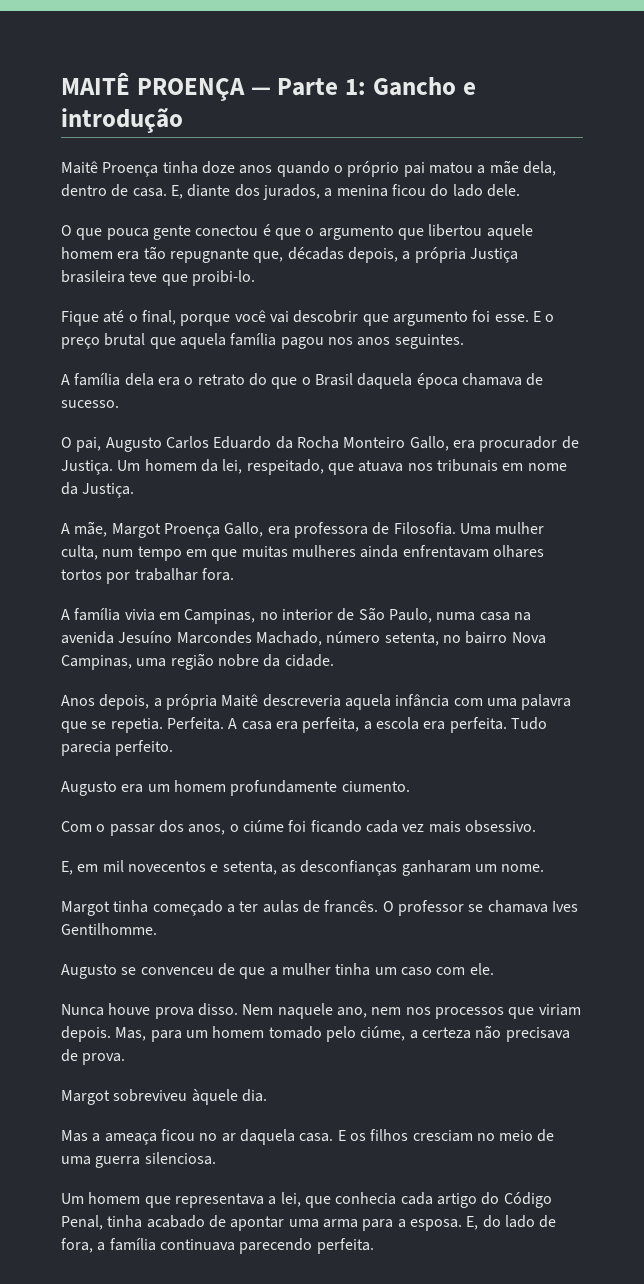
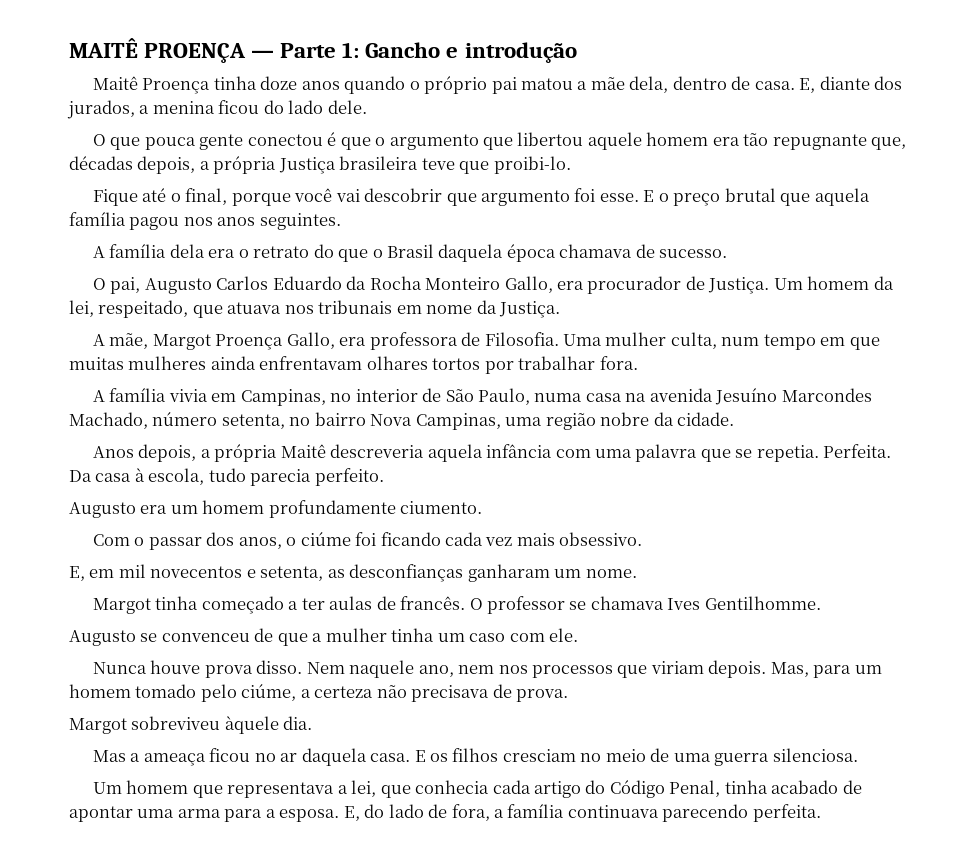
[228,717,547,733] A casa era perfeita, a escola era perfeita. Tudo -> [69,468,246,485] Da casa à escola, tudo

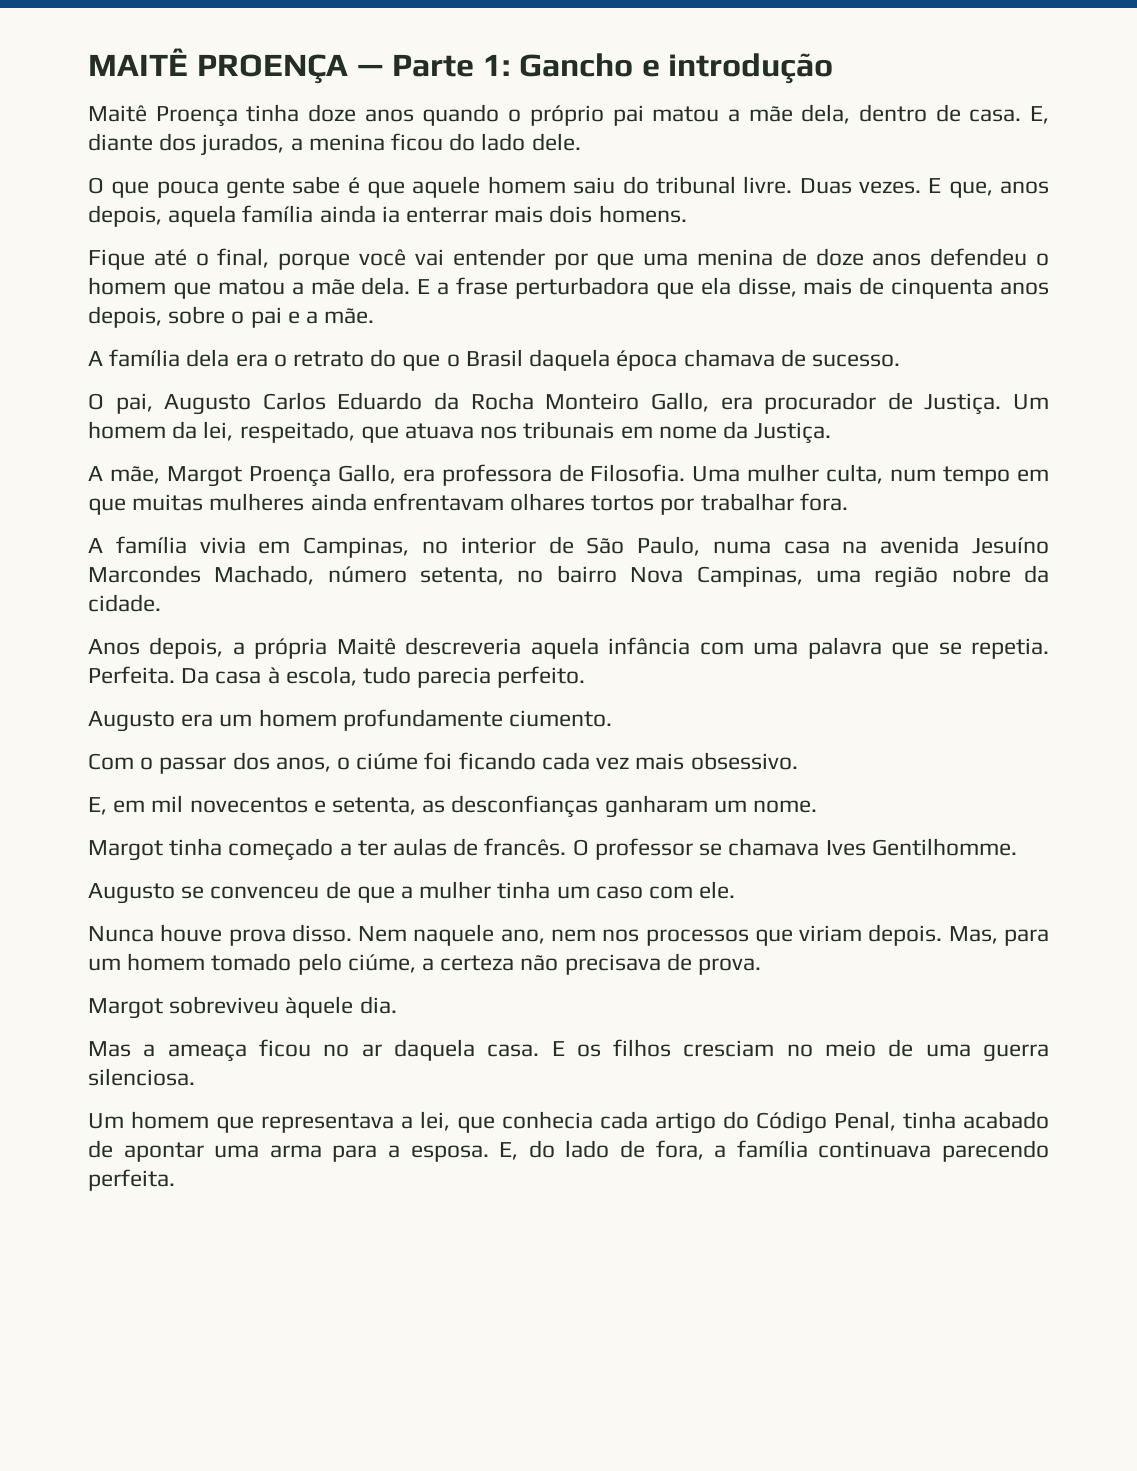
[247,134,323,146] conectou -> [292,176,341,194] sabe
[375,132,907,150] [69,156,571,174] o argumento que libertou aquele homem era tão repugnante que, décadas depois, a própria Justiça brasileira teve que proibi-lo. -> [412,176,1050,198] [88,205,687,227] aquele homem saiu do tribunal livre. Duas vezes. E que, anos depois, aquela família ainda ia enterrar mais dois homens.
[364,188,870,206] [69,212,341,230] descobrir que argumento foi esse. E o preço brutal que aquela família pagou nos anos seguintes. -> [452,248,1049,270] [88,277,1049,299] [88,306,375,328] entender por que uma menina de doze anos defendeu o homem que matou a mãe dela. E a frase perturbadora que ela disse, mais de cinquenta anos depois, sobre o pai e a mãe.

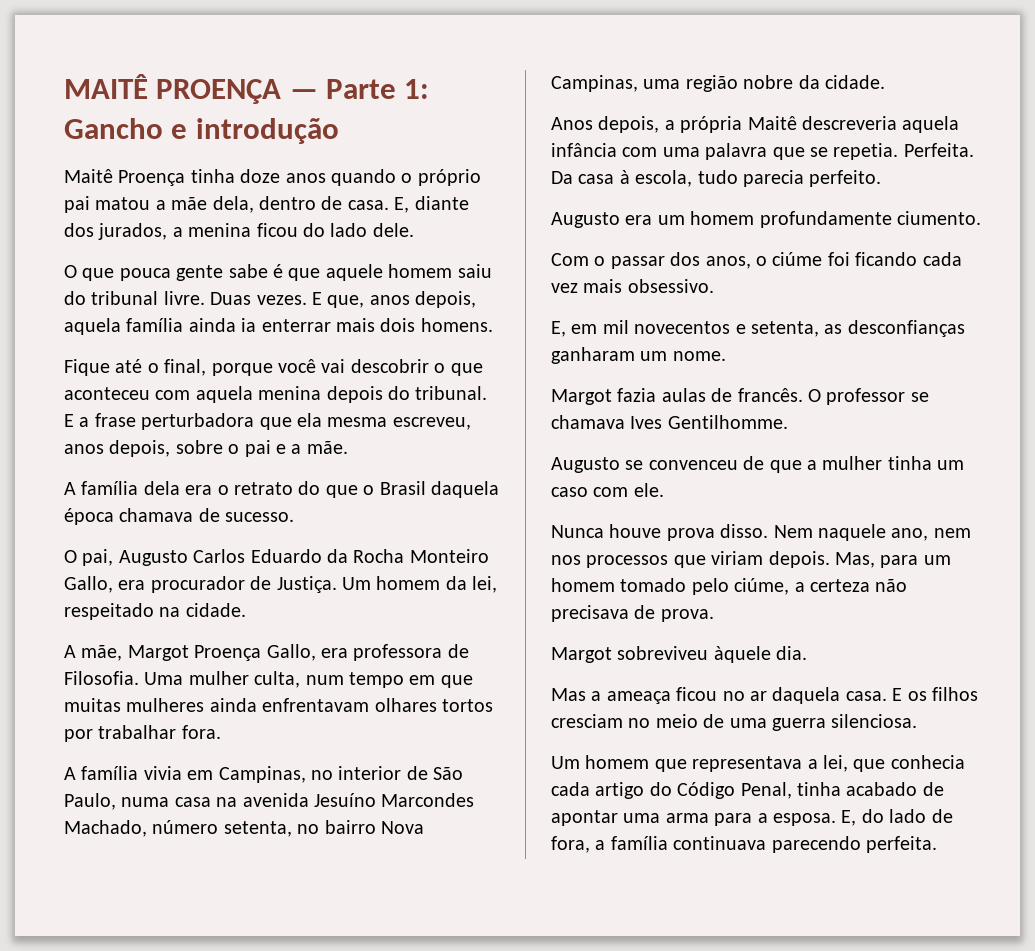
[452,248,1049,270] [88,277,411,299] entender por que uma menina de doze anos defendeu o homem que matou a mãe dela. -> [350,359,483,376] [64,386,488,403] descobrir o que aconteceu com aquela menina depois do tribunal.
[737,277,994,299] disse, mais de cinquenta -> [327,417,471,430] mesma escreveu,
[239,421,832,444] respeitado, que atuava nos tribunais em nome da Justiça. -> [64,603,246,620] respeitado na cidade.
[169,838,387,861] tinha começado a ter -> [617,388,657,402] fazia

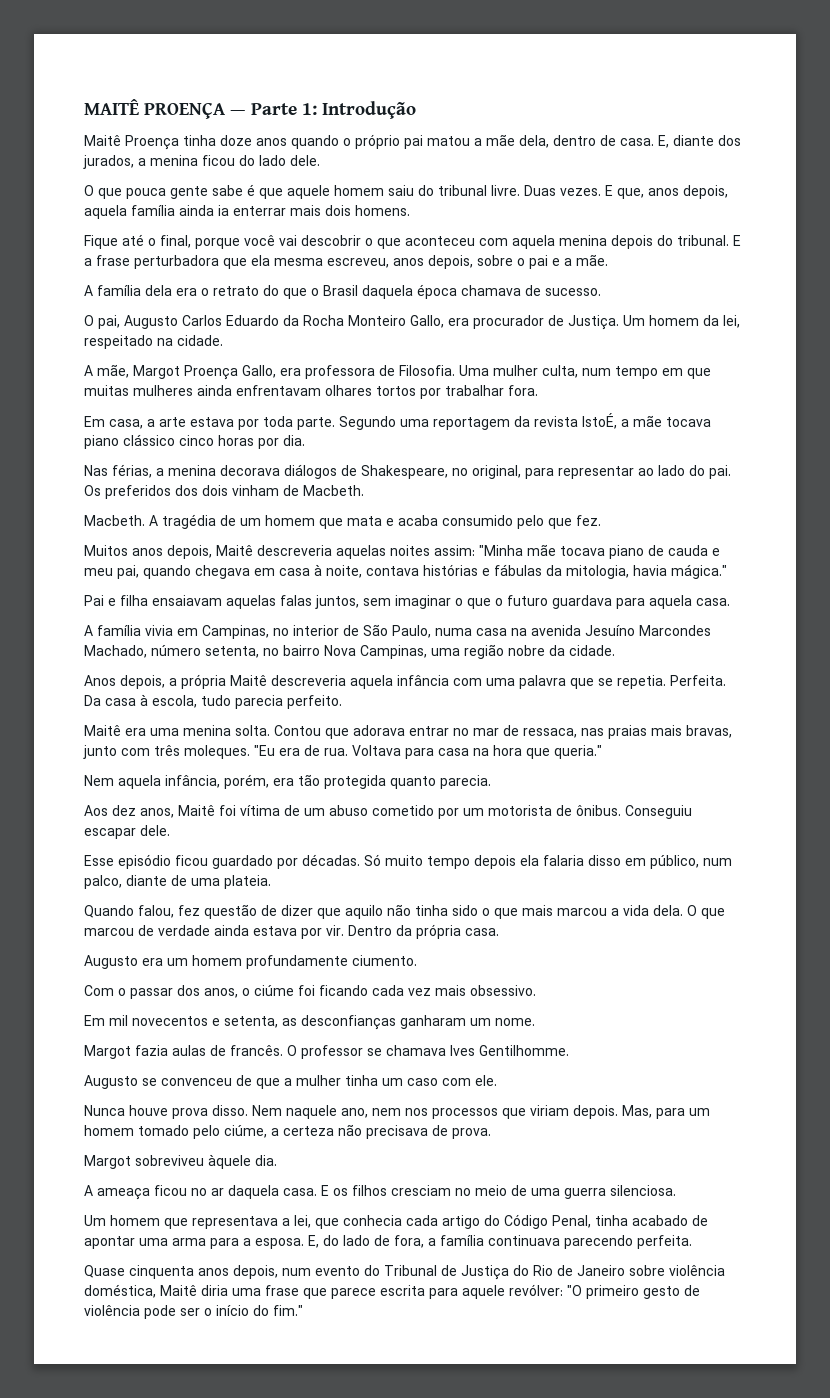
[64,118,339,144] Gancho e introdução -> [322,101,416,119] Introdução
(221, 732) none -> [84,413,711,430] [84,434,305,449] [84,464,731,479] [84,485,364,499] [84,514,601,529] [84,544,720,559] [84,564,727,579] [84,595,730,609] // Em casa, a arte estava por toda parte. Segundo uma reportagem da revista IstoÉ, a mãe tocava piano clássico cinco horas por dia. // Nas férias, a menina decorava diálogos de Shakespeare, no original, para representar ao lado do pai. Os preferidos dos dois vinham de Macbeth. // Macbeth. A tragédia de um homem que mata e acaba consumido pelo que fez. // Muitos anos depois, Maitê descreveria aquelas noites assim: "Minha mãe tocava piano de cauda e meu pai, quando chegava em casa à noite, contava histórias e fábulas da mitologia, havia mágica." // Pai e filha ensaiavam aquelas falas juntos, sem imaginar o que o futuro guardava para aquela casa.
(882, 178) none -> [84,725,732,739] [83,745,602,759] [84,774,491,789] [84,805,692,819] [84,825,170,839] [84,854,732,869] [84,875,271,889] [84,904,725,919] [84,924,499,939] // Maitê era uma menina solta. Contou que adorava entrar no mar de ressaca, nas praias mais bravas, junto com três moleques. "Eu era de rua. Voltava para casa na hora que queria." // Nem aquela infância, porém, era tão protegida quanto parecia. // Aos dez anos, Maitê foi vítima de um abuso cometido por um motorista de ônibus. Conseguiu escapar dele. // Esse episódio ficou guardado por décadas. Só muito tempo depois ela falaria disso em público, num palco, diante de uma plateia. // Quando falou, fez questão de dizer que aquilo não tinha sido o que mais marcou a vida dela. O que marcou de verdade ainda estava por vir. Dentro da própria casa.
[551,321,598,337] E, em -> [84,1015,105,1026] Em
[551,688,602,701] Mas a -> [84,1185,93,1196] A
(937, 844) none -> [84,1265,725,1280] [84,1284,700,1299] [84,1305,303,1319] // Quase cinquenta anos depois, num evento do Tribunal de Justiça do Rio de Janeiro sobre violência doméstica, Maitê diria uma frase que parece escrita para aquele revólver: "O primeiro gesto de violência pode ser o início do fim."

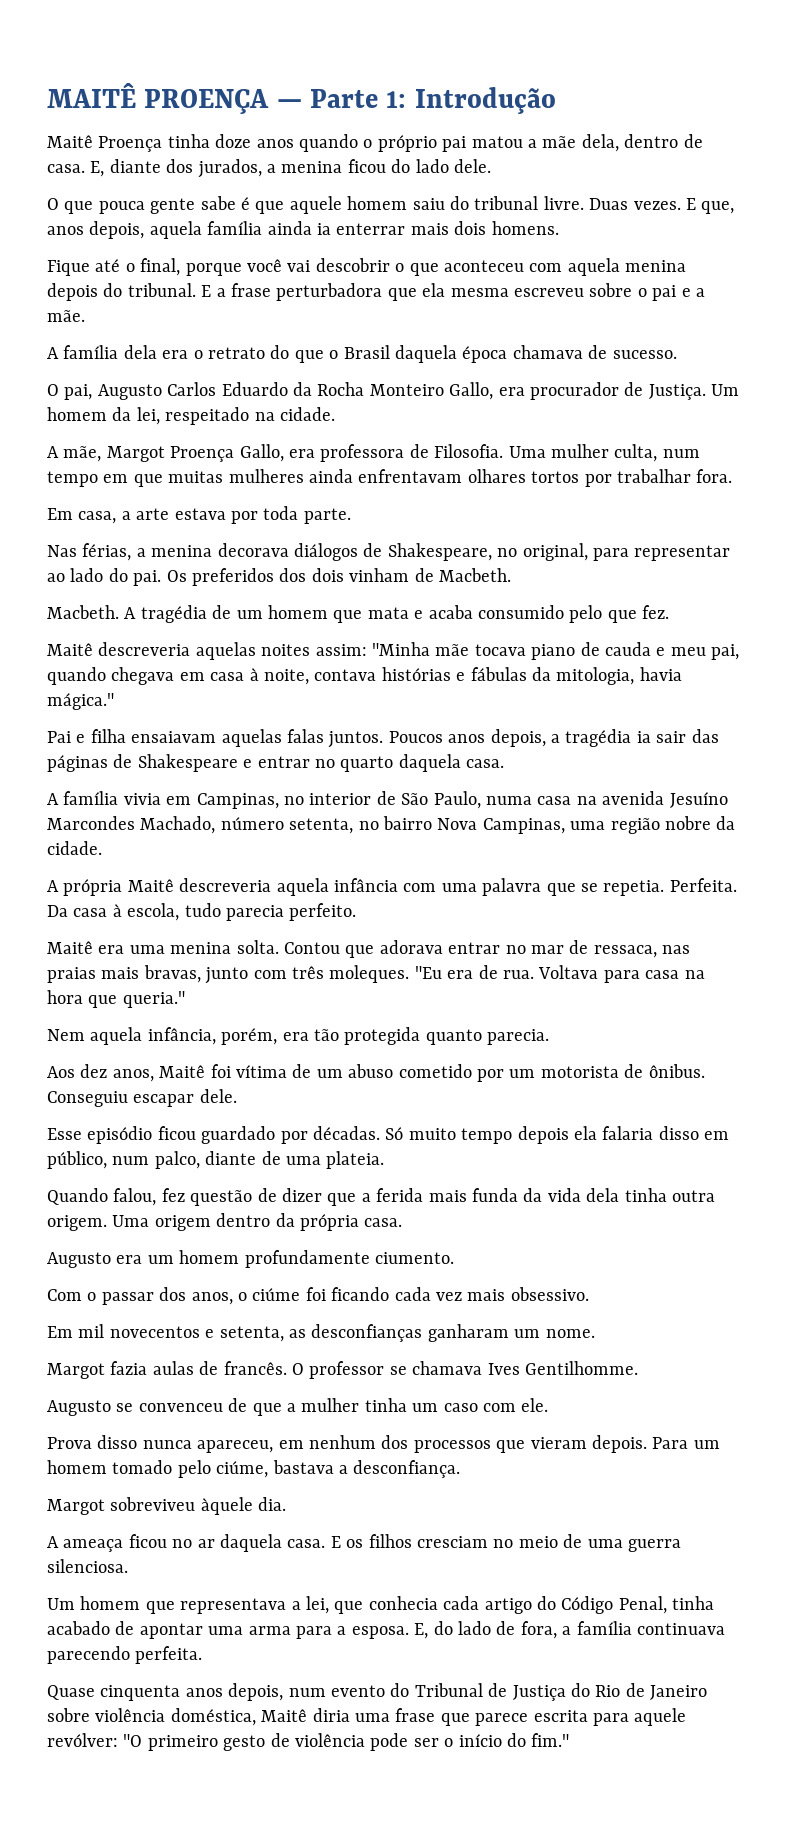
[327,255,473,269] escreveu, anos depois, -> [514,288,584,297] escreveu
[339,413,711,430] [84,434,305,449] Segundo uma reportagem da revista IstoÉ, a mãe tocava piano clássico cinco horas por dia. -> (351, 516) none
[84,545,212,559] Muitos anos depois, -> (670, 612) none
[315,595,692,609] juntos, sem imaginar o que o futuro guardava para aquela -> [328,729,719,748] [47,754,461,772] juntos. Poucos anos depois, a tragédia ia sair das páginas de Shakespeare e entrar no quarto daquela
[84,675,177,689] Anos depois, a -> [47,880,59,892] A
[345,904,725,919] [84,925,392,939] aquilo não tinha sido o que mais marcou a vida dela. O que marcou de verdade ainda estava por vir. Dentro -> [361,1188,715,1202] [47,1213,271,1231] a ferida mais funda da vida dela tinha outra origem. Uma origem dentro
[84,1105,685,1119] Nunca houve prova disso. Nem naquele ano, nem nos processos que viriam depois. Mas, para -> [47,1435,689,1453] Prova disso nunca apareceu, em nenhum dos processos que vieram depois. Para
[271,1124,491,1139] a certeza não precisava de prova. -> [272,1460,461,1478] bastava a desconfiança.

